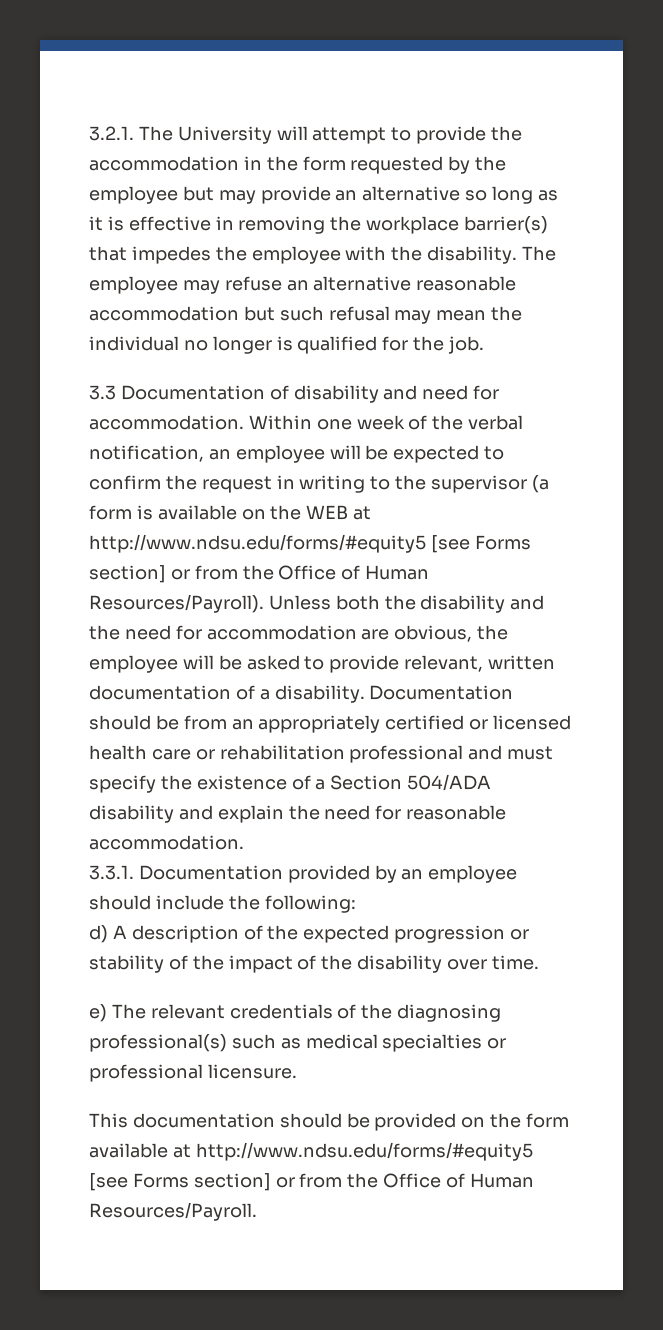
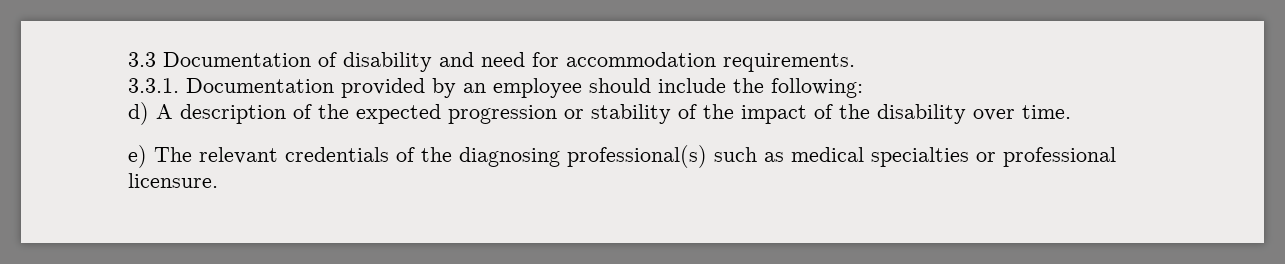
[89,126,523,144] [89,156,507,174] [89,186,558,204] [89,216,549,234] [89,246,557,264] [89,276,517,294] [89,306,523,324] [89,336,485,354] 3.2.1. The University will attempt to provide the accommodation in the form requested by the employee but may provide an alternative so long as it is effective in removing the workplace barrier(s) that impedes the employee with the disability. The employee may refuse an alternative reasonable accommodation but such refusal may mean the individual no longer is qualified for the job. // -> (128, 59) none
[89,415,524,430] [89,445,505,463] [89,475,549,493] [89,505,372,520] [89,534,531,553] [89,565,430,583] [89,594,545,613] [89,625,509,642] [89,655,556,673] [89,685,514,703] [89,715,572,733] [89,745,554,763] [89,774,492,793] [89,805,507,823] [89,835,244,850] accommodation. Within one week of the verbal notification, an employee will be expected to confirm the request in writing to the supervisor (a form is available on the WEB at http://www.ndsu.edu/forms/#equity5 [see Forms section] or from the Office of Human Resources/Payroll). Unless both the disability and the need for accommodation are obvious, the employee will be asked to provide relevant, written documentation of a disability. Documentation should be from an appropriately certified or licensed health care or rehabilitation professional and must specify the existence of a Section 504/ADA disability and explain the need for reasonable accommodation. -> [566,52,855,72] accommodation requirements.
[89,1113,570,1131] [89,1142,533,1161] [89,1173,534,1191] [89,1202,257,1221] // This documentation should be provided on the form available at http://www.ndsu.edu/forms/#equity5 [see Forms section] or from the Office of Human Resources/Payroll. -> (218, 180) none

